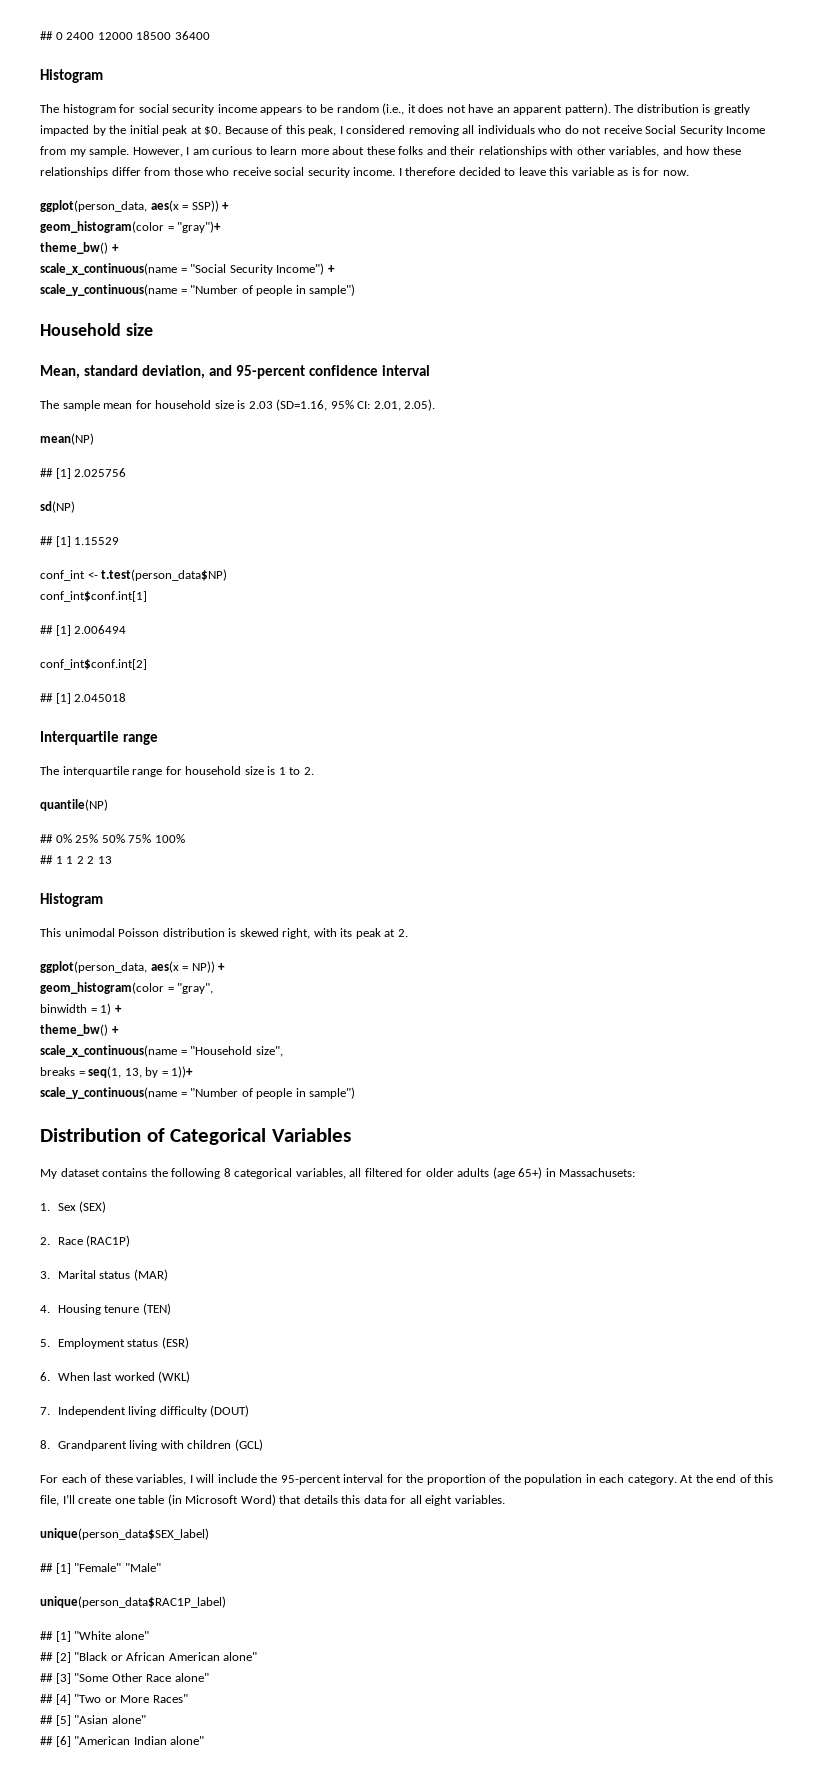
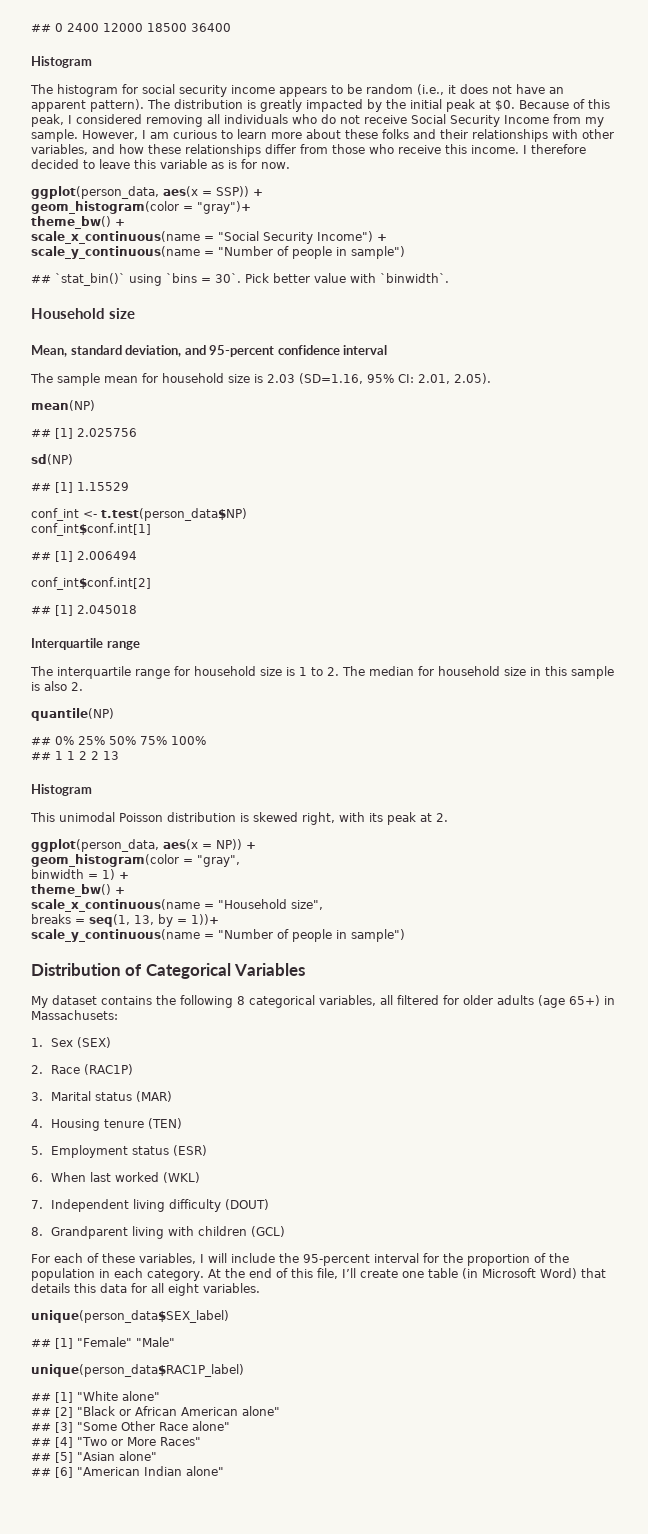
[274,167,350,178] social security -> [445,144,467,154] this
(356, 290) none -> [31,273,449,286] // ## `stat_bin()` using `bins = 30`. Pick better value with `binwidth`.
(314, 771) none -> [342,666,614,679] [31,681,83,691] The median for household size in this sample is also 2.

